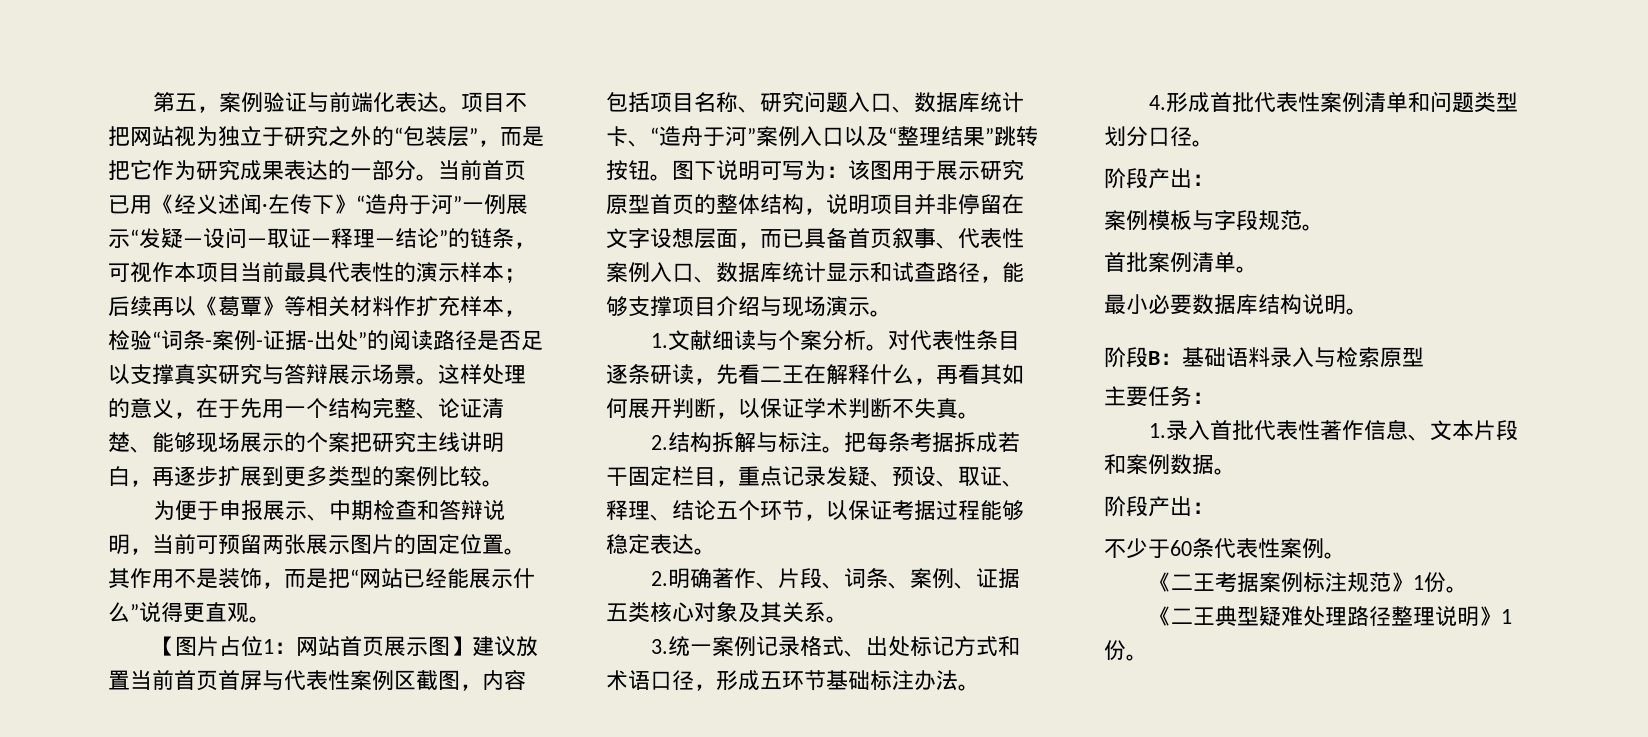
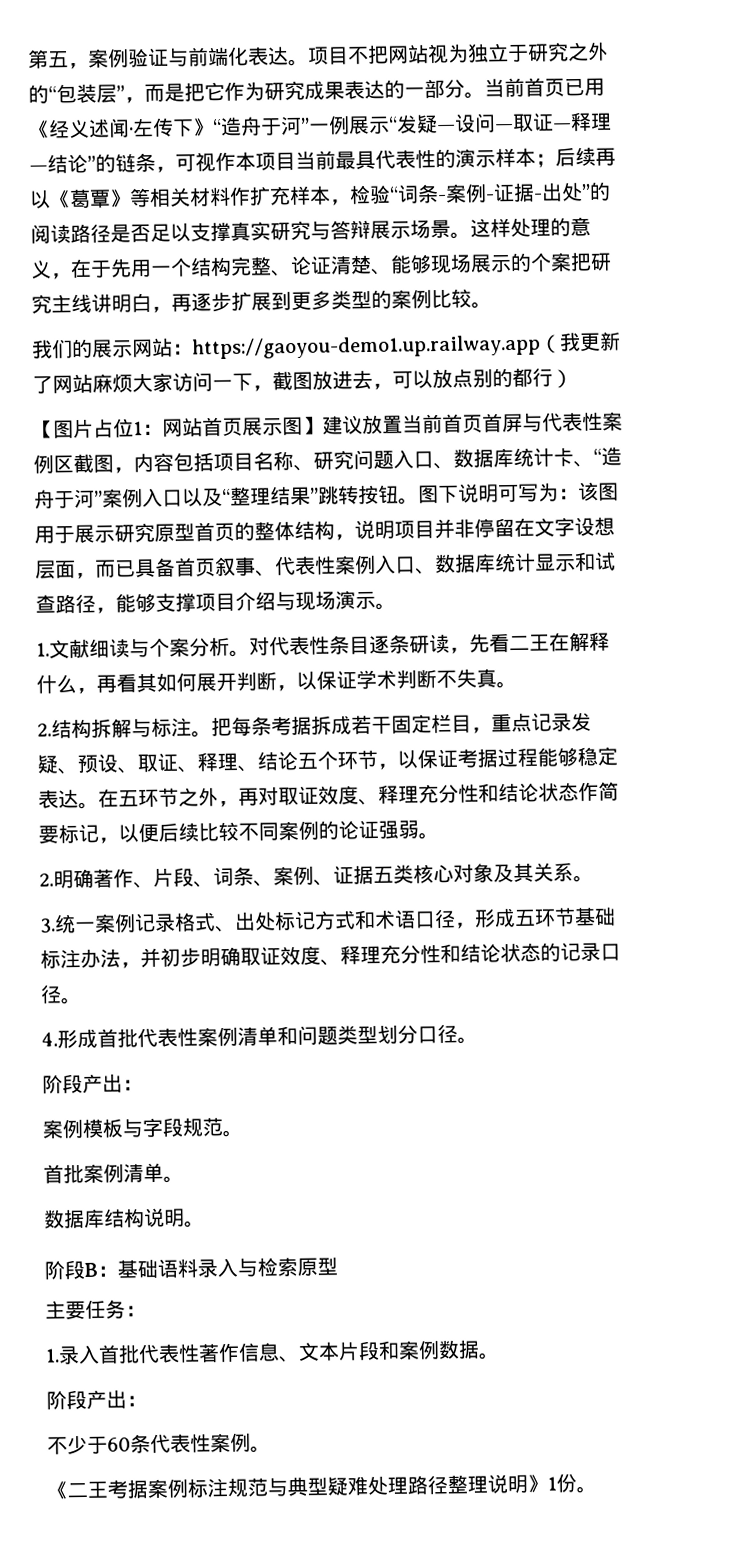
[153,500,506,521] [108,533,526,555] [108,568,535,589] [108,602,271,623] 为便于申报展示、中期检查和答辩说明，当前可预留两张展示图片的固定位置。其作用不是装饰，而是把“网站已经能展示什么”说得更直观。 -> [31,331,621,360] [32,367,573,394] 我们的展示网站：https://gaoyou-demo1.up.railway.app（我更新了网站麻烦大家访问一下，截图放进去，可以放点别的都行）
(716, 551) none -> [98,781,619,808] [38,819,439,844] 在五环节之外，再对取证效度、释理充分性和结论状态作简要标记，以便后续比较不同案例的论证强弱。
(958, 680) none -> [120,942,621,969] [40,984,62,1004] ，并初步明确取证效度、释理充分性和结论状态的记录口径
[1104,294,1192,315] 最小必要 -> (184, 1179) none
[1391,572,1469,593] [1149,606,1216,626] 》1份。 // 《二王 -> [267,1477,288,1497] 与

